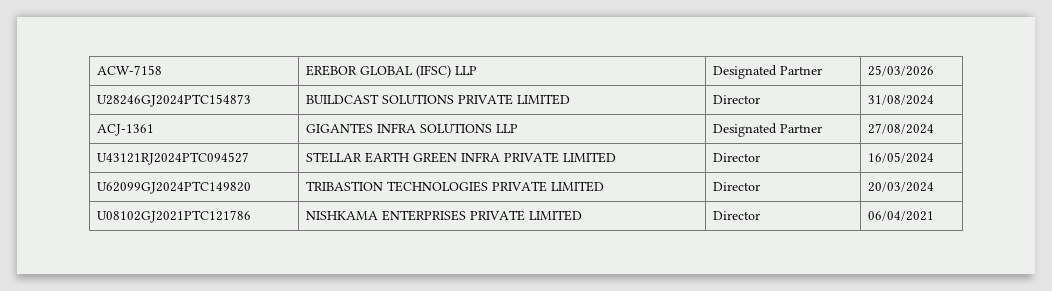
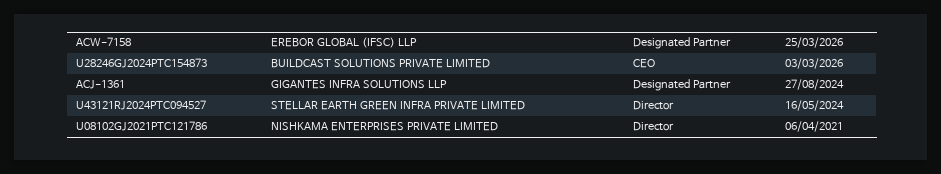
[712,95,760,104] [867,95,934,105] Director | 31/08/2024 -> [632,59,655,68] [784,58,843,69] CEO | 03/03/2026
[96,181,251,194] [305,181,604,192] [712,182,760,191] [867,182,934,192] // U62099GJ2024PTC149820 | TRIBASTION TECHNOLOGIES PRIVATE LIMITED | Director | 20/03/2024 -> (844, 105) none

